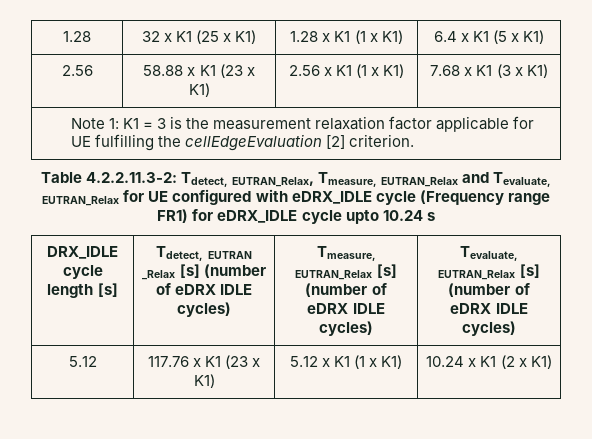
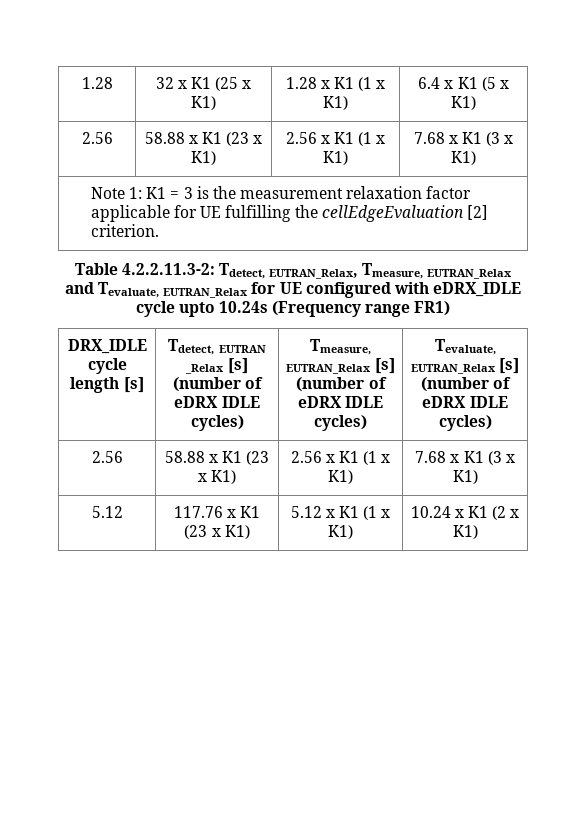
(416, 198) none -> [178,301,268,317] upto 10.24s
[192,209,435,224] for eDRX_IDLE cycle upto 10.24 s -> (451, 308) none
(516, 328) none -> [91,451,123,463] [164,451,270,465] [197,470,237,484] [290,451,391,465] [328,470,353,484] [415,451,515,465] [452,470,478,484] // 2.56 | 58.88 x K1 (23 x K1) | 2.56 x K1 (1 x K1) | 7.68 x K1 (3 x K1)

